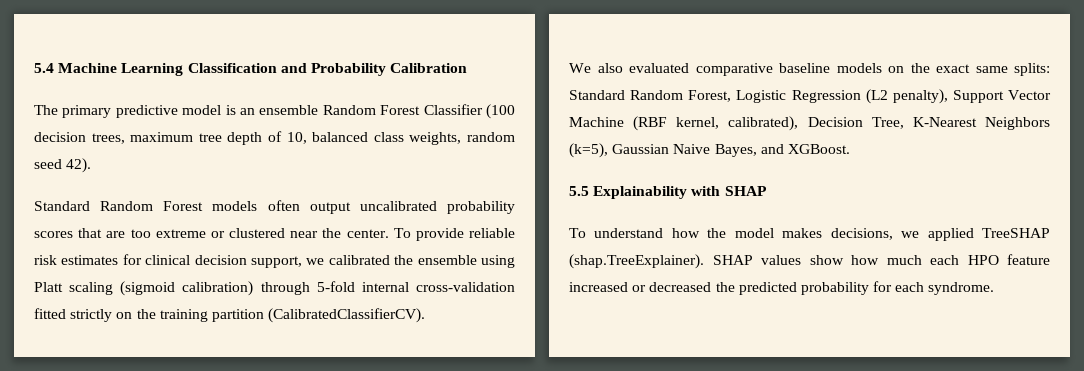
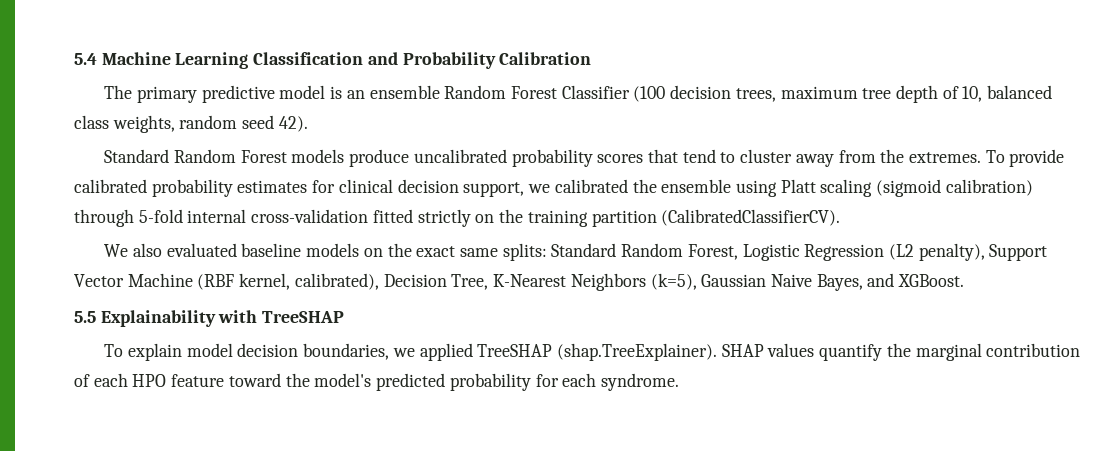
[267,200,351,214] often output -> [349,149,410,167] produce
[106,228,516,241] [34,255,57,265] are too extreme or clustered near the center. To provide reliable risk -> [682,149,1065,167] [74,179,233,197] tend to cluster away from the extremes. To provide calibrated probability
[695,63,773,76] comparative -> (237, 250) none
[724,186,767,196] [569,228,893,240] SHAP // To understand how the model makes decisions, -> [262,311,345,323] [104,343,390,361] TreeSHAP // To explain model decision boundaries,
[809,254,1050,265] [569,282,735,292] show how much each HPO feature increased or decreased the -> [819,343,1081,361] [74,373,372,387] quantify the marginal contribution of each HPO feature toward the model's

